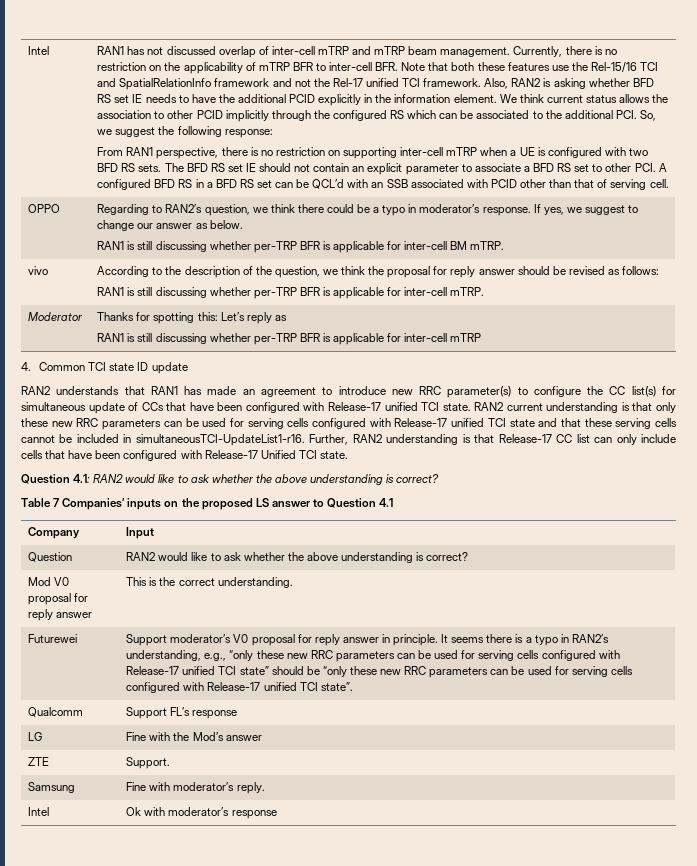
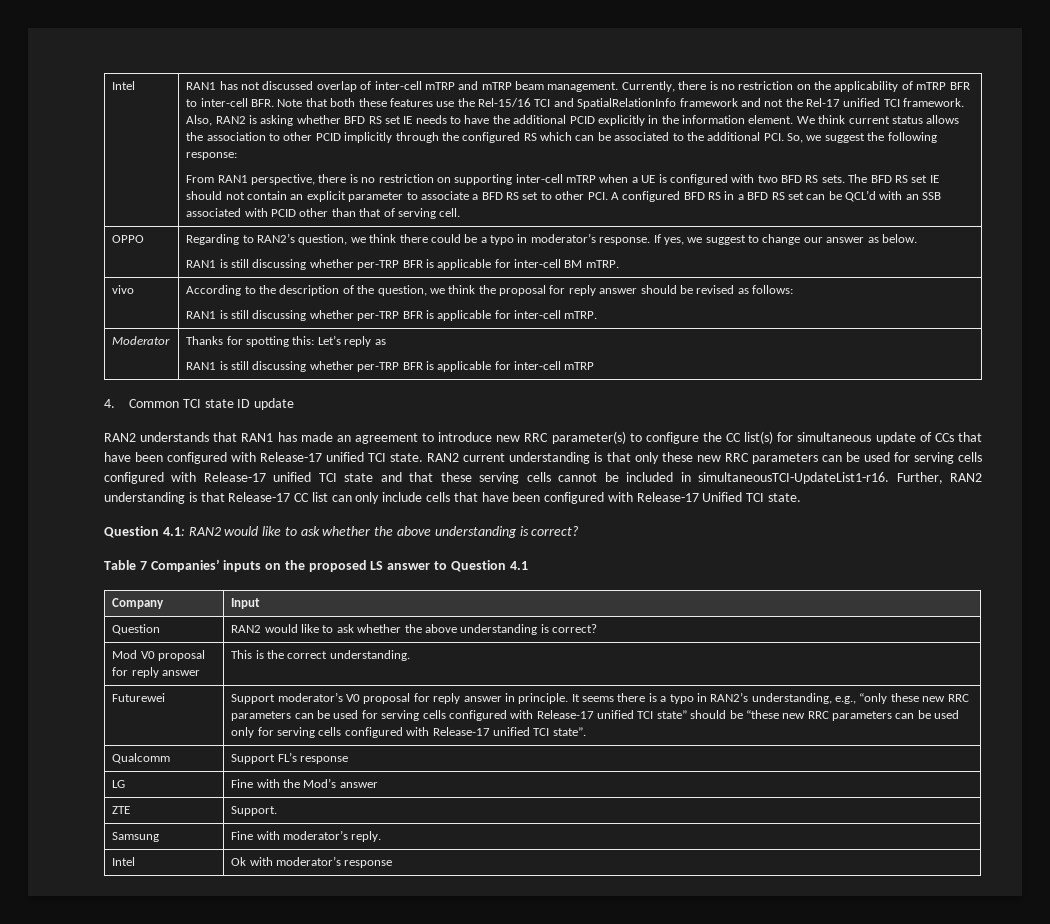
[322,666,552,678] “only these new RRC parameters can be used -> [745,710,960,721] [231,727,255,738] “these new RRC parameters can be used only

